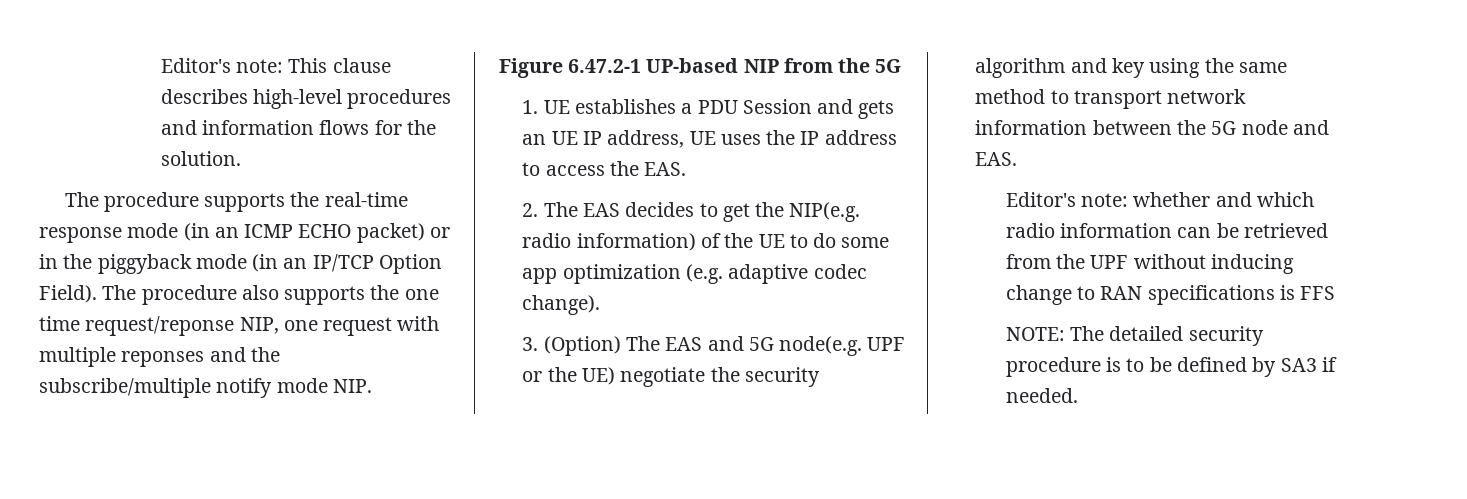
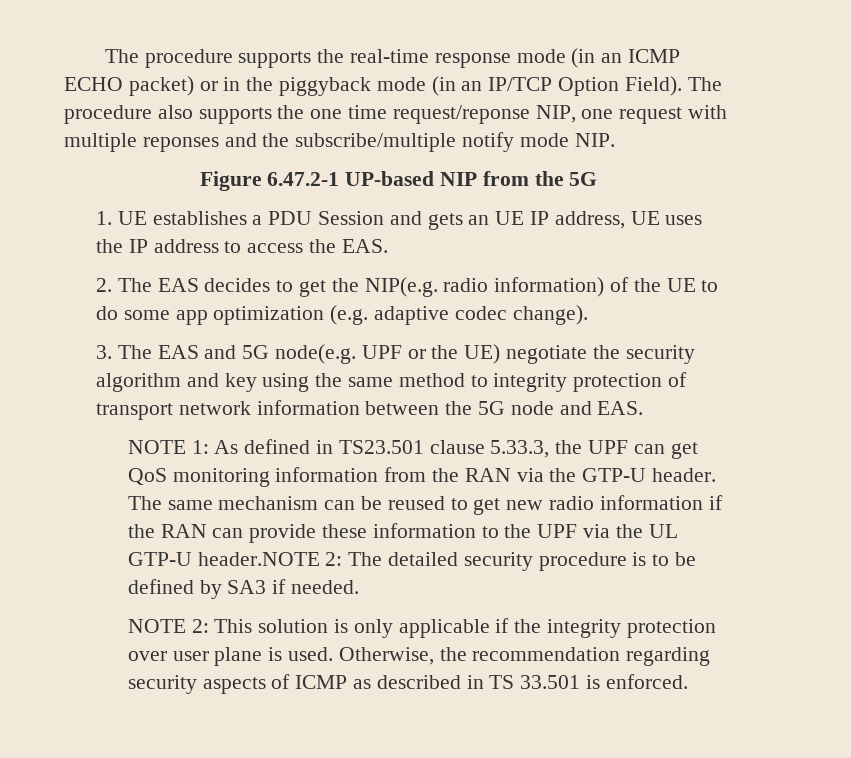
[160,58,391,73] [160,89,452,109] [160,120,436,135] [160,151,241,166] Editor's note: This clause describes high-level procedures and information flows for the solution. // -> (104, 56) none
[543,336,621,356] (Option) -> (112, 352) none
(1069, 97) none -> [493,372,687,392] integrity protection of
[1005,192,1315,207] [1005,223,1329,238] [1005,254,1295,274] [1005,285,1336,305] [1005,327,1065,341] Editor's note: whether and which radio information can be retrieved from the UPF without inducing change to RAN specifications is FFS // NOTE: -> [127,439,698,459] [127,467,717,487] [127,495,723,515] [127,523,678,543] [127,552,343,566] NOTE 1: As defined in TS23.501 clause 5.33.3, the UPF can get QoS monitoring information from the RAN via the GTP-U header. The same mechanism can be reused to get new radio information if the RAN can provide these information to the UPF via the UL GTP-U header.NOTE 2:
(1078, 395) none -> [127,618,716,638] [127,647,711,666] [127,674,688,694] // NOTE 2: This solution is only applicable if the integrity protection over user plane is used. Otherwise, the recommendation regarding security aspects of ICMP as described in TS 33.501 is enforced.

